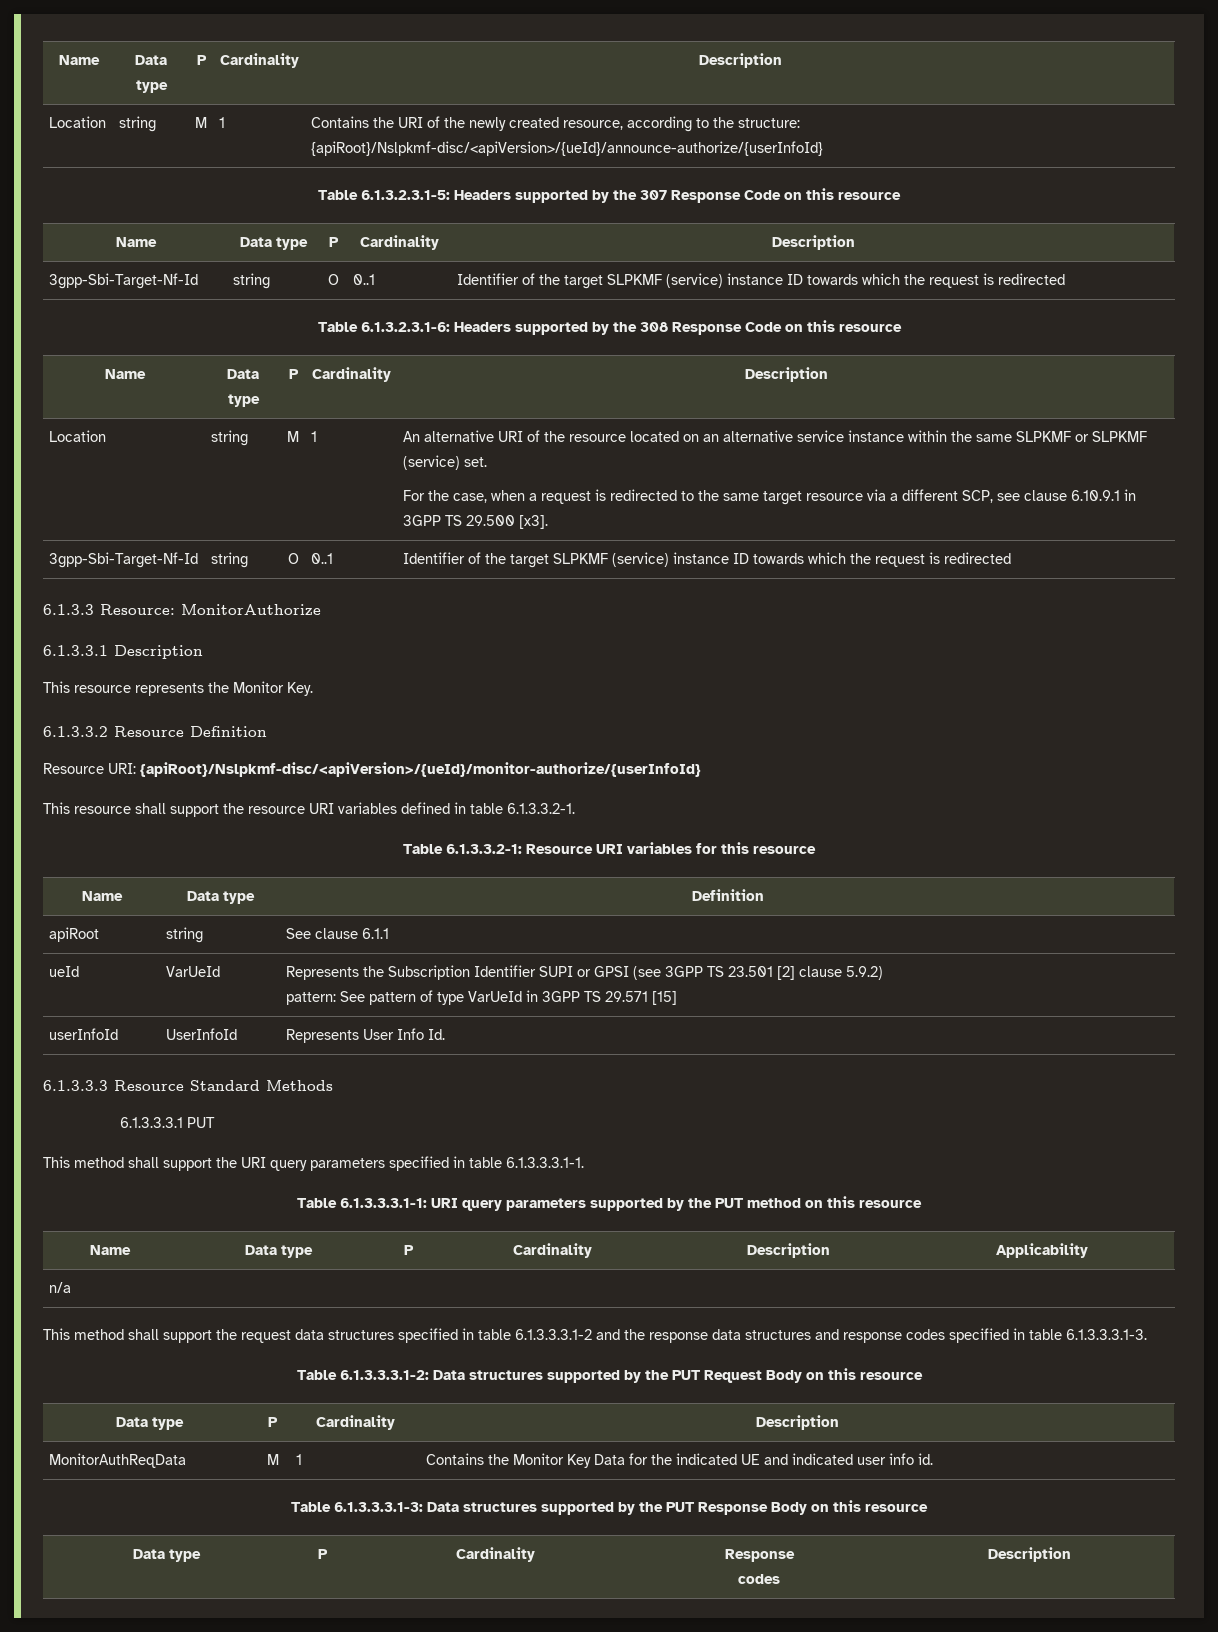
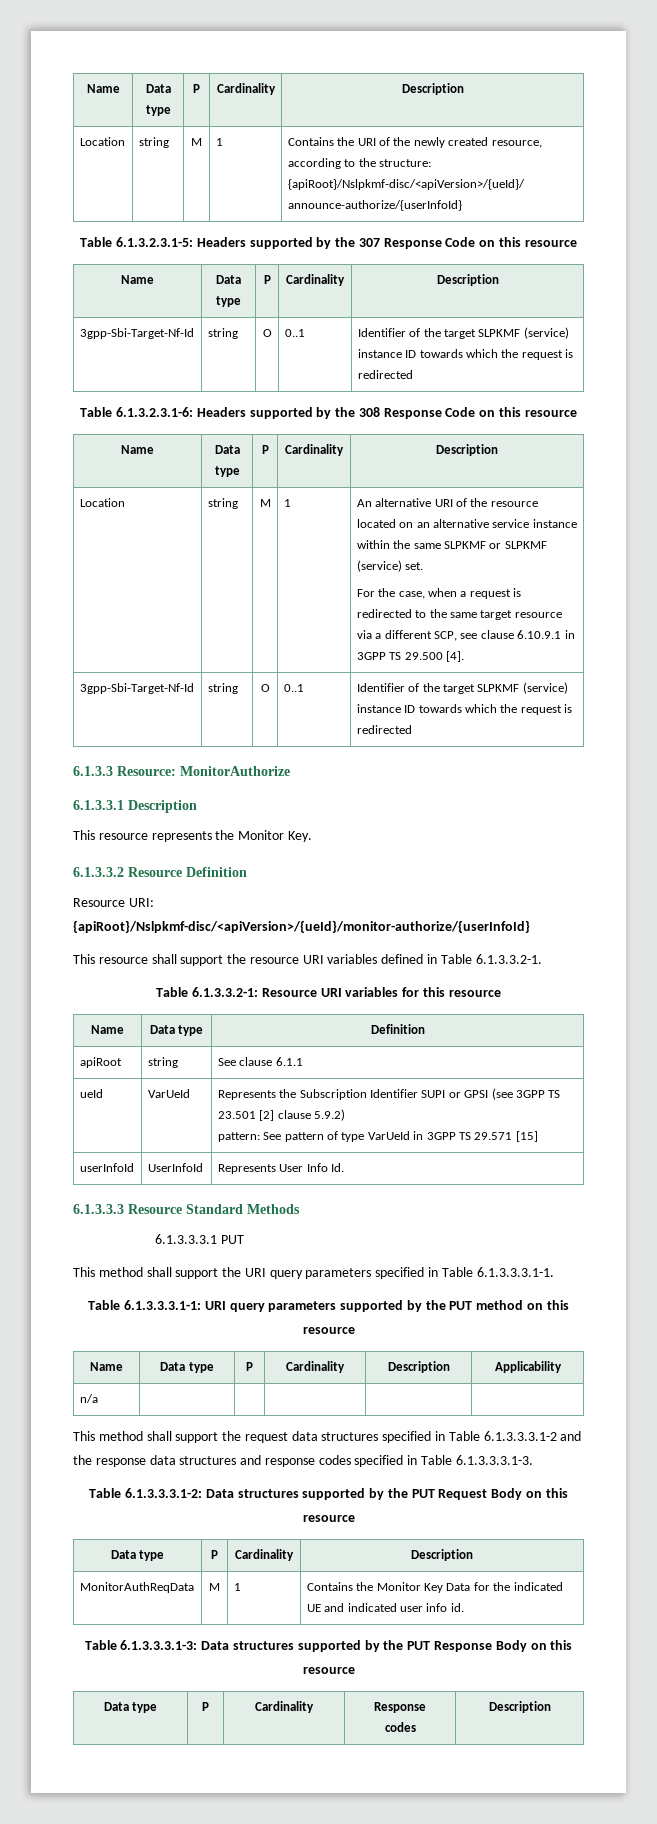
[519,515,549,529] [x3]. -> [446,651,465,662] [4].
[470,803,503,814] table -> [440,954,472,964] Table
[469,1157,502,1168] table -> [441,1267,473,1277] Table
[478,1329,511,1340] table -> [448,1431,480,1441] Table
[1029,1329,1062,1340] table -> [421,1455,453,1465] Table

